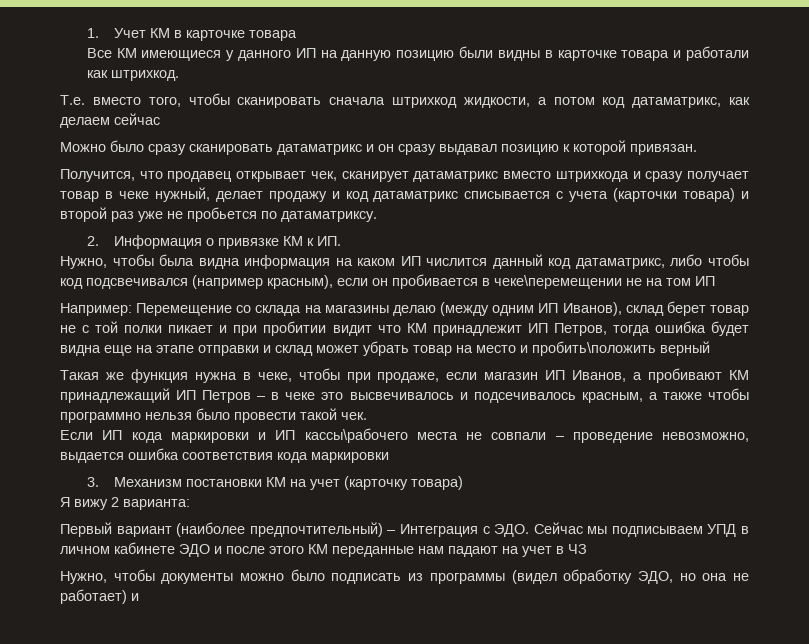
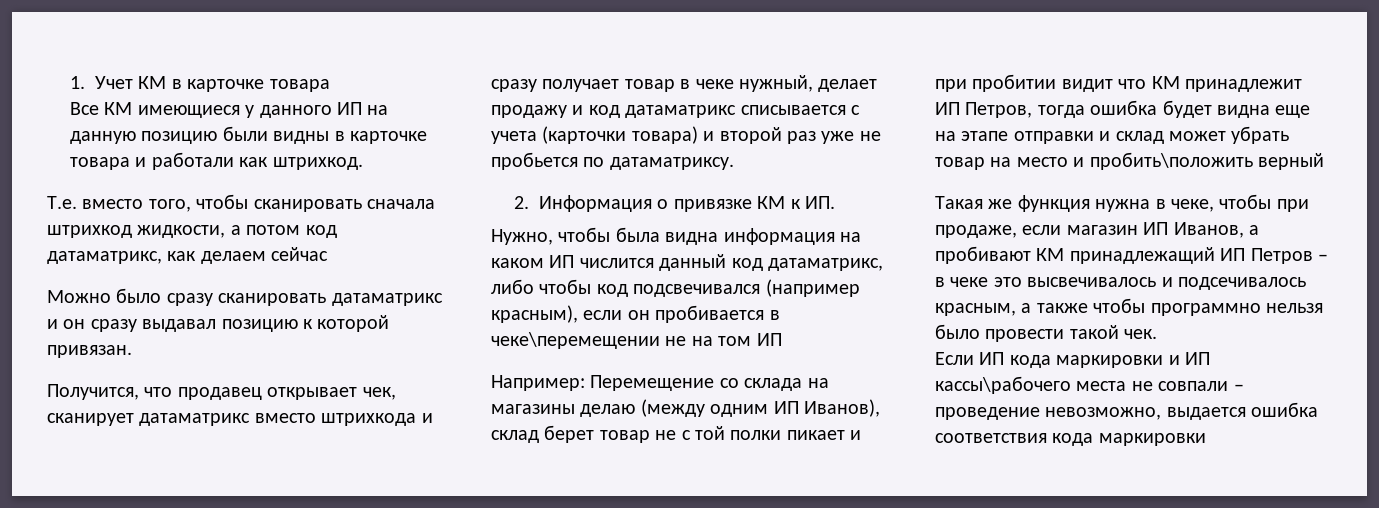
[86,476,463,490] [60,497,190,510] [60,522,749,537] [60,542,587,557] [60,569,749,584] [60,589,139,604] // 3. Механизм постановки КМ на учет (карточку товара) // Я вижу 2 варианта: // Первый вариант (наиболее предпочтительный) – Интеграция с ЭДО. Сейчас мы подписываем УПД в личном кабинете ЭДО и после этого КМ переданные нам падают на учет в ЧЗ // Нужно, чтобы документы можно было подписать из программы (видел обработку ЭДО, но она не работает) и -> (1206, 439) none

